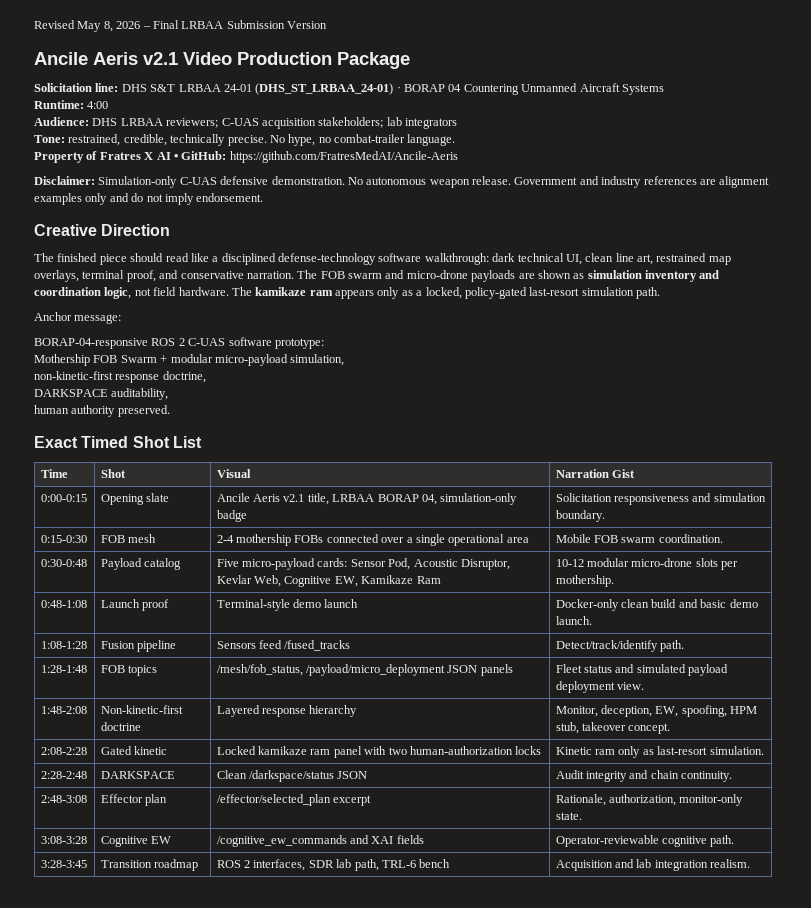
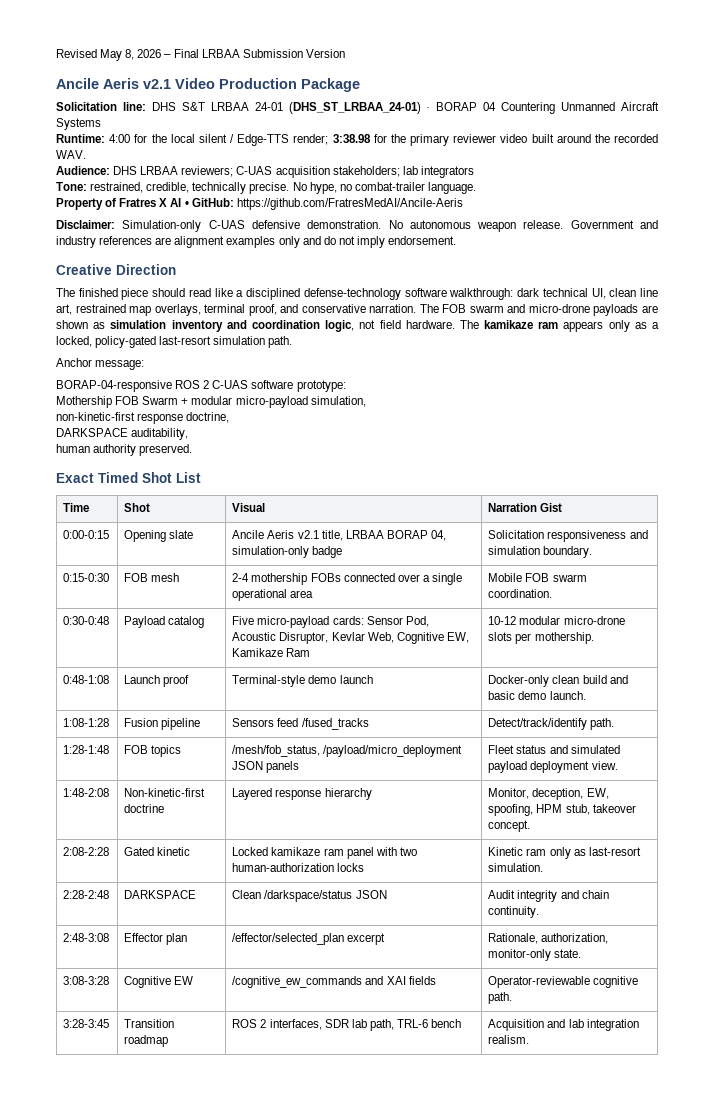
(109, 105) none -> [134,134,658,146] [56,150,86,159] for the local silent / Edge-TTS render; 3:38.98 for the primary reviewer video built around the recorded WAV.

